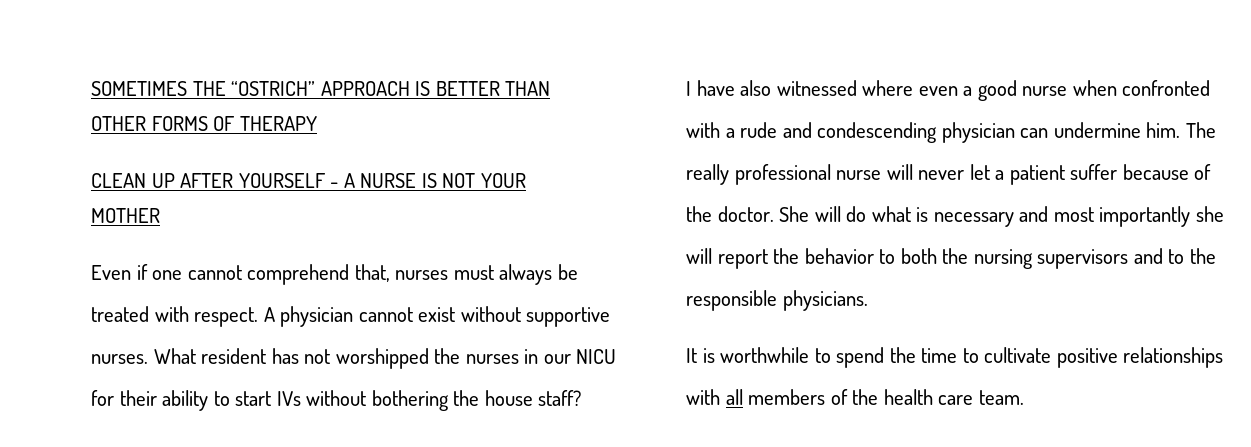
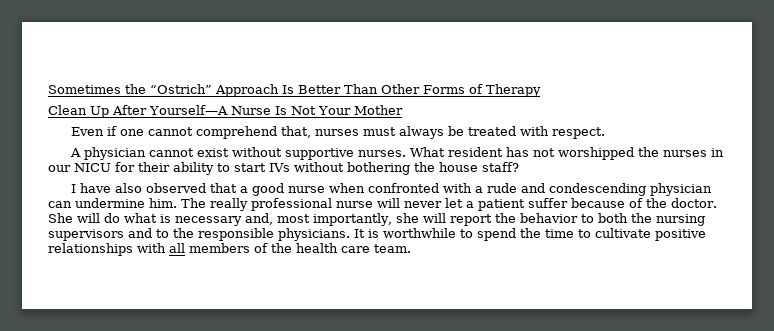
[91,81,551,96] [91,116,317,131] [91,173,526,188] [91,208,160,223] SOMETIMES THE “OSTRICH” APPROACH IS BETTER THAN // OTHER FORMS OF THERAPY // CLEAN UP AFTER YOURSELF - A NURSE IS NOT YOUR // MOTHER -> [48,84,541,97] [48,105,403,118] Sometimes the “Ostrich” Approach Is Better Than Other Forms of Therapy // Clean Up After Yourself—A Nurse Is Not Your Mother
(578, 272) // -> (464, 131) none
(259, 317) none -> (605, 133) //
(611, 317) // -> (354, 154) none
(617, 356) // -> (111, 167) none
[776,80,958,96] witnessed where even -> [145,183,237,193] observed that
(1211, 88) // -> (439, 188) none
(1216, 130) // -> (206, 203) none
(1212, 172) // -> (643, 203) none
[1019,206,1191,227] and most importantly -> [245,213,392,226] and, most importantly,
(1224, 214) // -> (419, 218) none
(1216, 256) // -> (194, 233) none
(868, 300) // -> (350, 234) none
(1224, 357) // -> (133, 249) none

